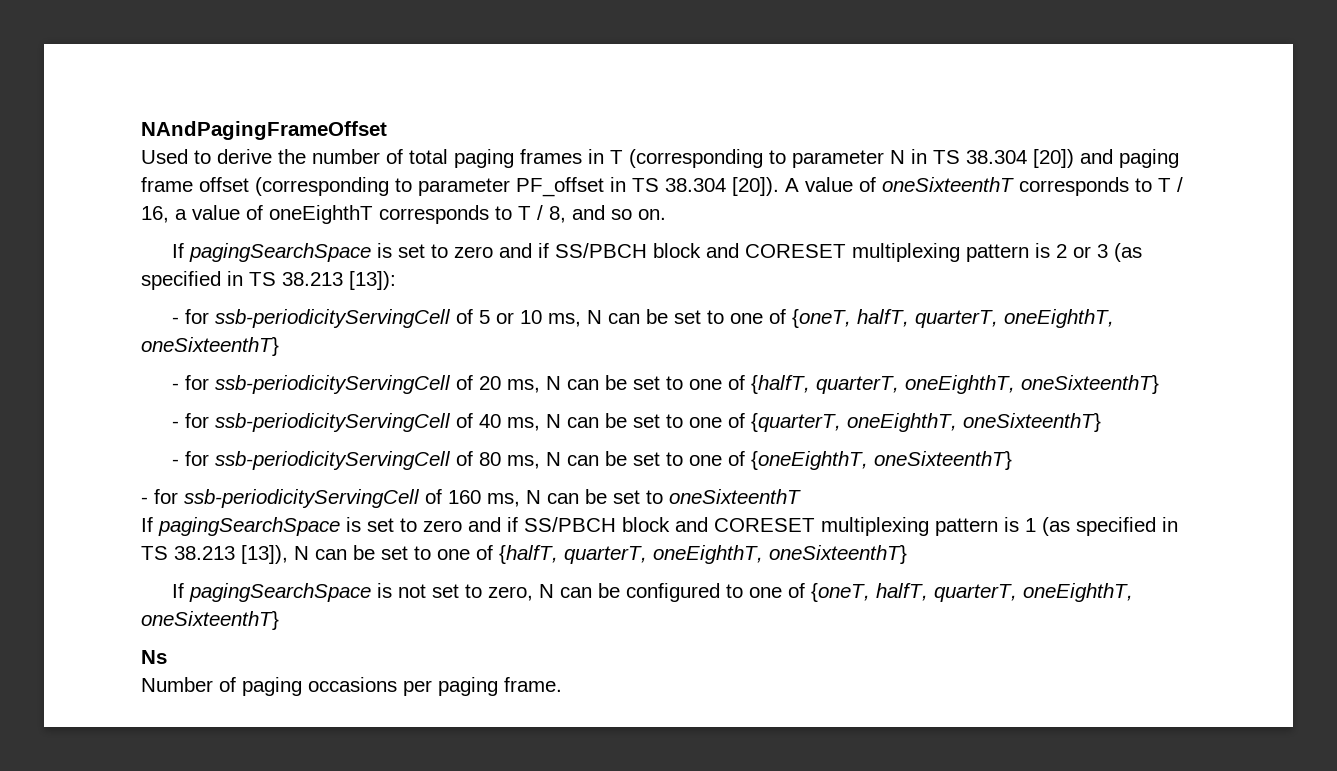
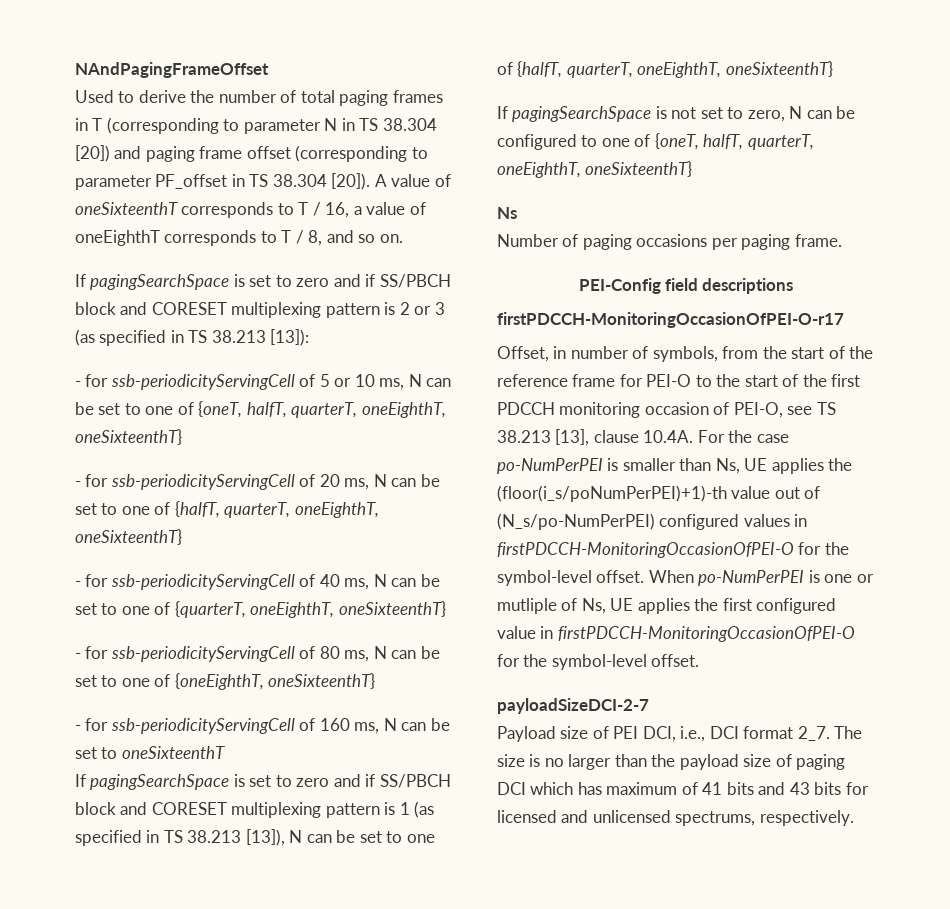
(562, 684) none -> [578,278,794,294] [497,312,844,328] [497,346,874,362] [497,374,861,387] [497,402,836,418] [497,429,789,446] [497,458,853,474] [497,485,821,502] [497,513,808,530] [497,542,849,558] [497,570,874,586] [497,598,837,614] [497,626,855,642] [497,654,700,670] [497,698,649,714] [497,726,863,742] [497,754,846,770] [497,782,869,795] [497,810,854,826] // PEI-Config field descriptions // firstPDCCH-MonitoringOccasionOfPEI-O-r17 // Offset, in number of symbols, from the start of the reference frame for PEI-O to the start of the first PDCCH monitoring occasion of PEI-O, see TS 38.213 [13], clause 10.4A. For the case po-NumPerPEI is smaller than Ns, UE applies the (floor(i_s/poNumPerPEI)+1)-th value out of (N_s/po-NumPerPEI) configured values in firstPDCCH-MonitoringOccasionOfPEI-O for the symbol-level offset. When po-NumPerPEI is one or mutliple of Ns, UE applies the first configured value in firstPDCCH-MonitoringOccasionOfPEI-O for the symbol-level offset. // payloadSizeDCI-2-7 // Payload size of PEI DCI, i.e., DCI format 2_7. The size is no larger than the payload size of paging DCI which has maximum of 41 bits and 43 bits for licensed and unlicensed spectrums, respectively.

